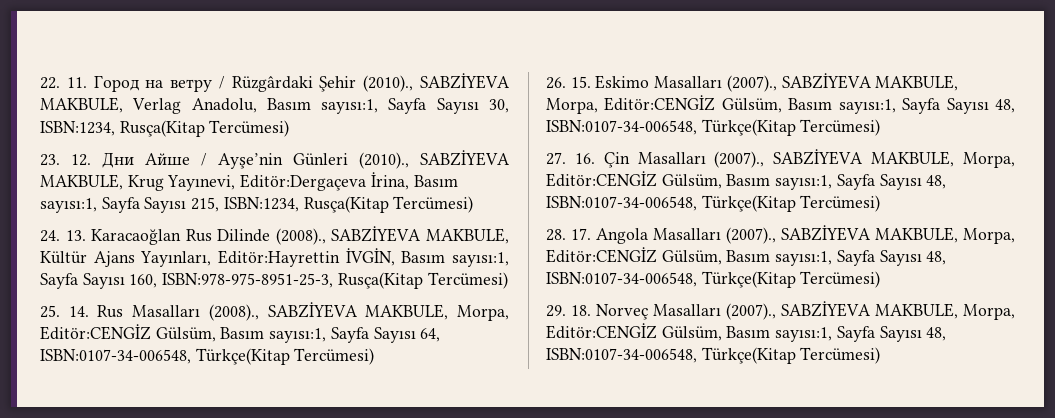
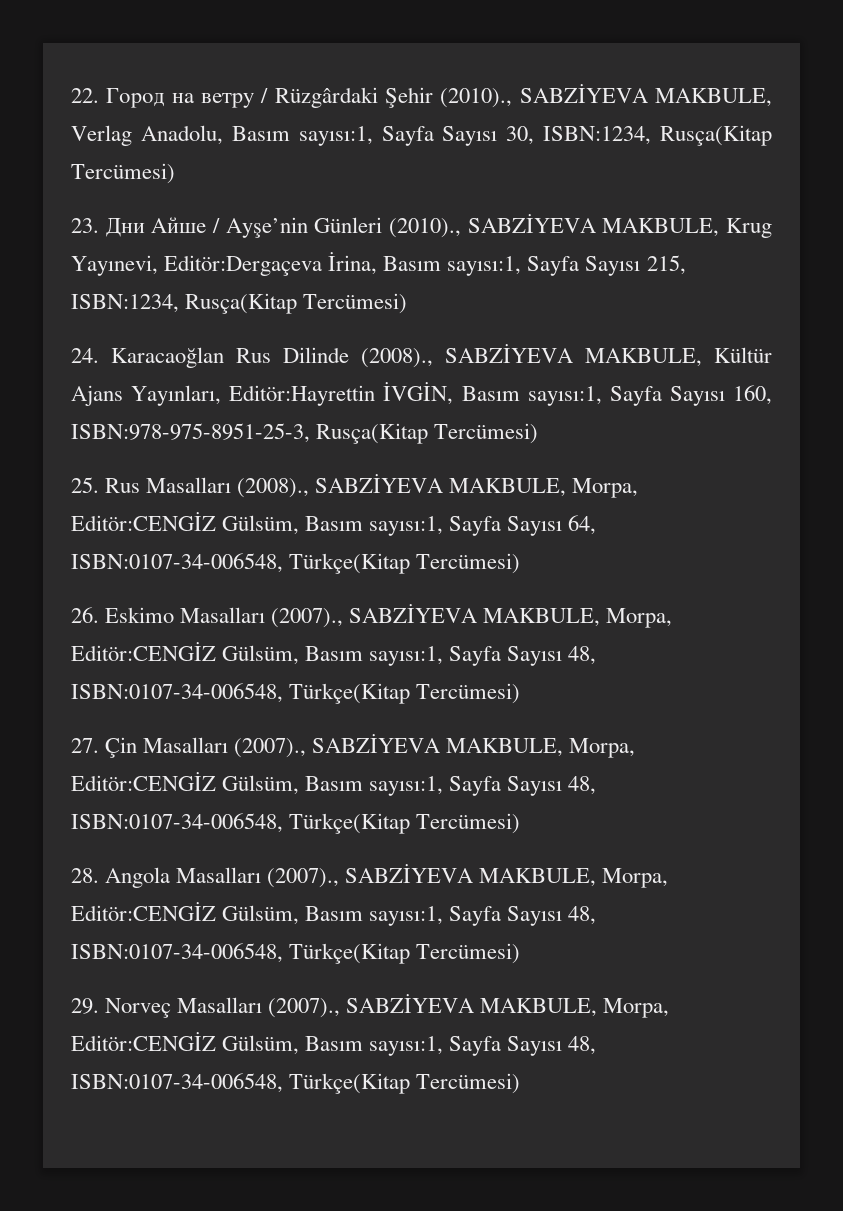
[66,77,87,88] 11. -> (99, 95) none
[71,154,91,166] 12. -> (99, 225) none
[65,230,86,241] 13. -> (99, 355) none
[68,306,89,317] 14. -> (99, 485) none
[570,76,591,88] 15. -> (99, 615) none
[574,153,595,164] 16. -> (99, 745) none
[571,228,591,240] 17. -> (99, 875) none
[571,305,591,316] 18. -> (99, 1006) none

